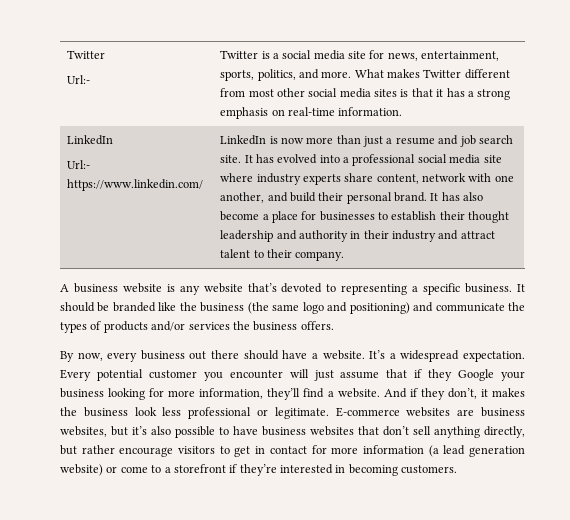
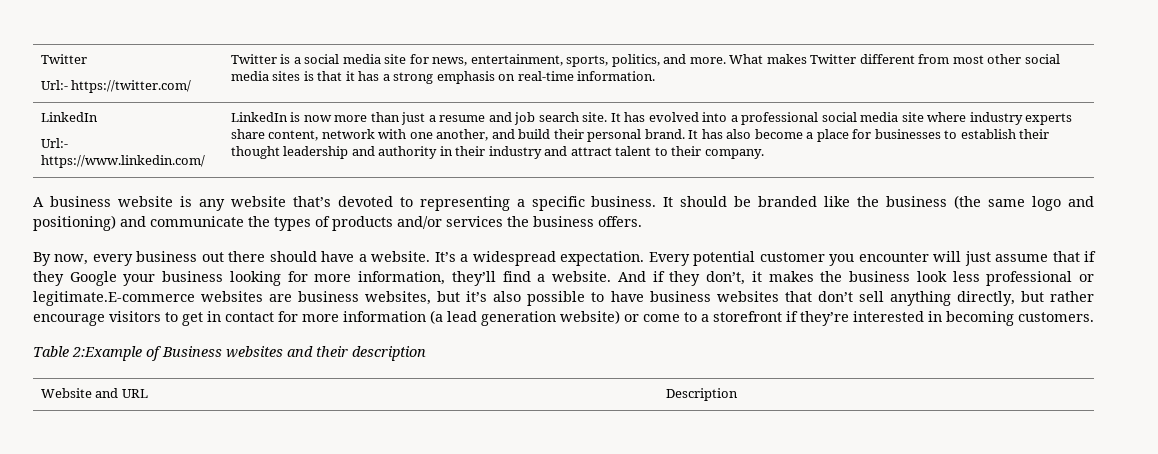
(91, 79) none -> [71,80,192,93] https://twitter.com/
[274,407,400,419] legitimate. E-commerce -> [33,291,195,306] legitimate.E-commerce
(458, 469) none -> [33,346,426,361] [40,388,148,398] [665,388,738,401] // Table 2:Example of Business websites and their description // Website and URL | Description

